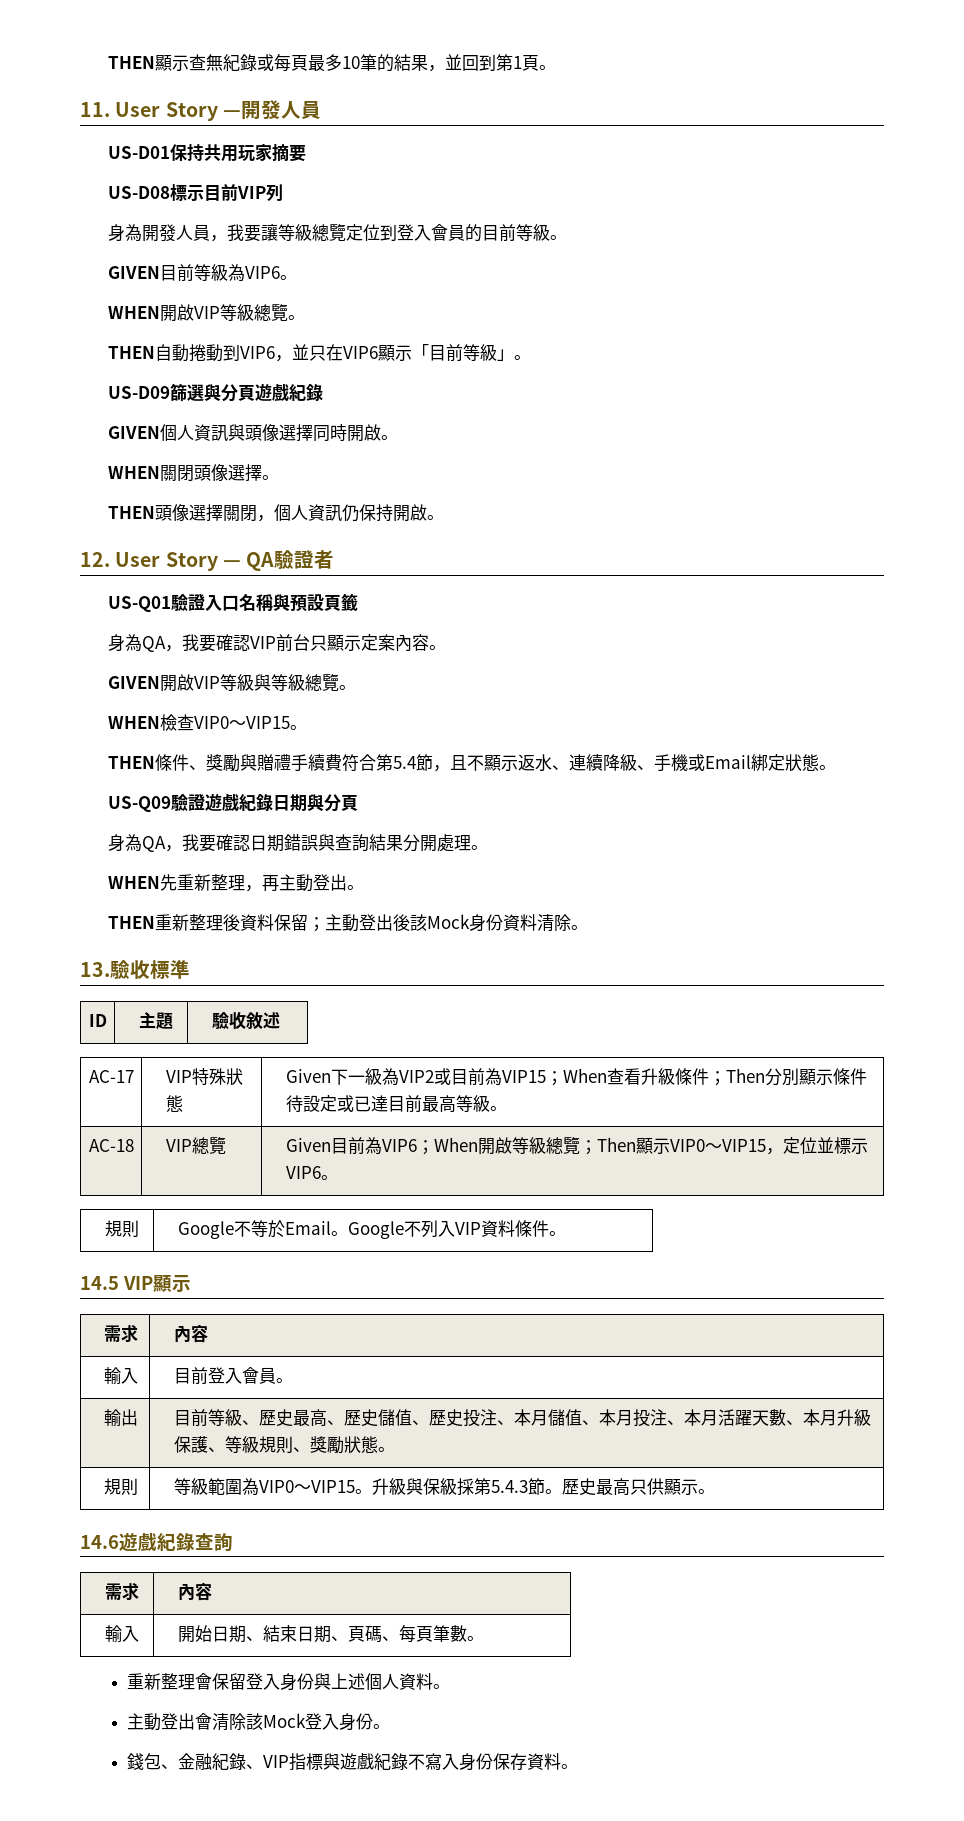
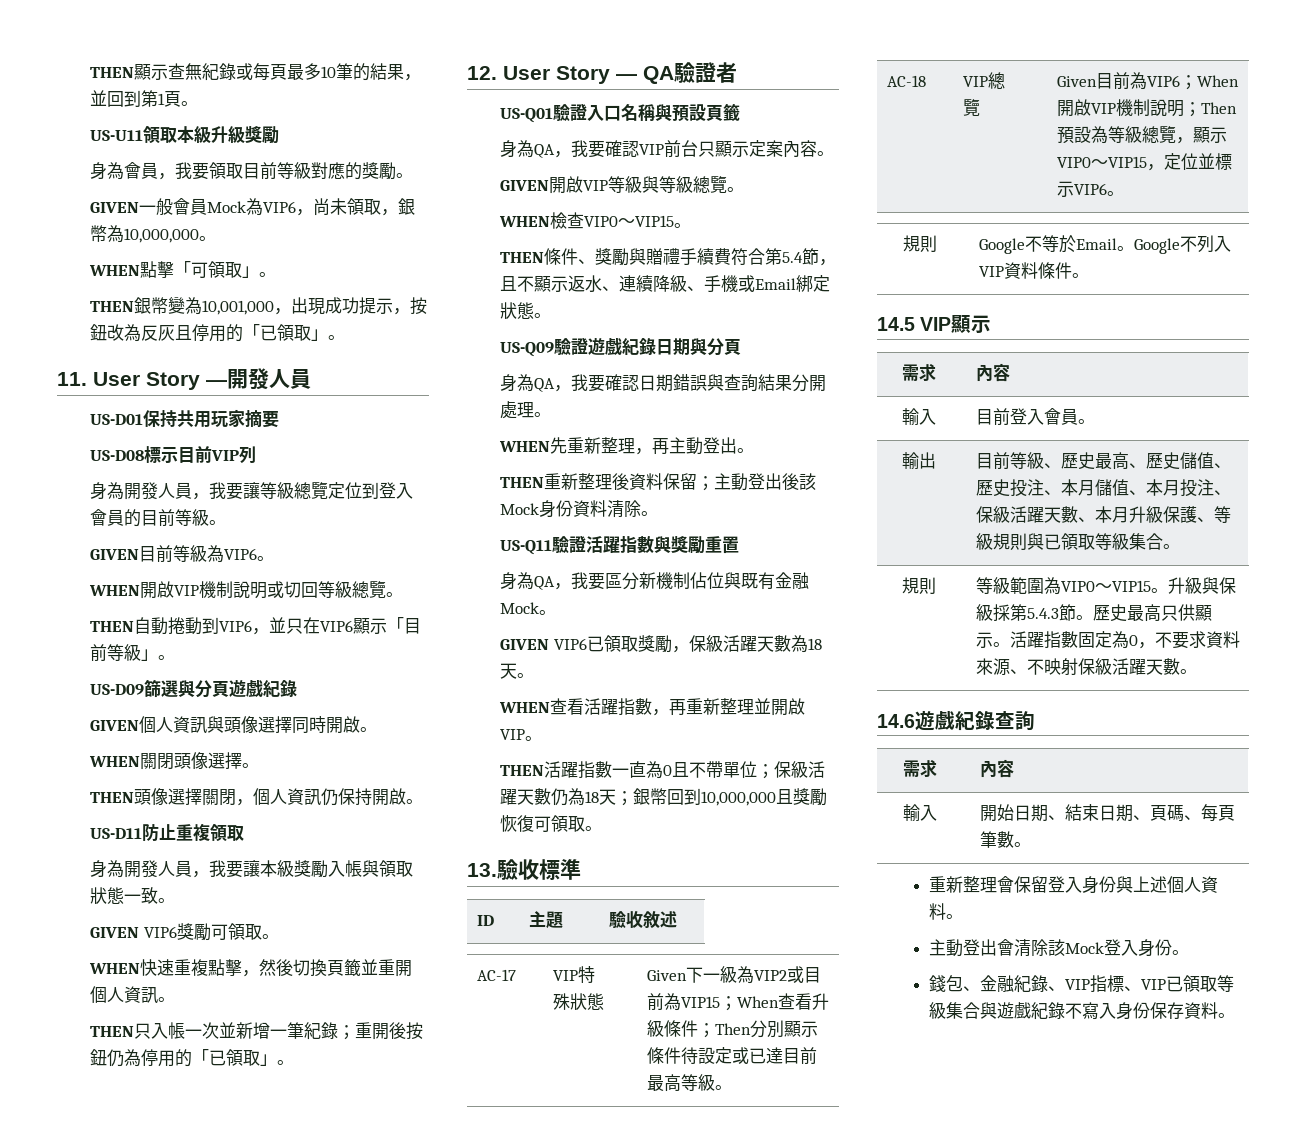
(557, 67) none -> [90,126,280,144] [90,162,414,180] [90,198,416,216] [90,225,217,243] [89,261,277,278] [90,296,428,315] [90,324,346,342] // US-U11領取本級升級獎勵 // 身為會員，我要領取目前等級對應的獎勵。 // GIVEN一般會員Mock為VIP6，尚未領取，銀幣為10,000,000。 // WHEN點擊「可領取」。 // THEN銀幣變為10,001,000，出現成功提示，按鈕改為反灰且停用的「已領取」。
(221, 312) none -> [199,581,319,599] 機制說明或切回
(445, 517) none -> [90,823,245,842] [90,860,414,878] [90,887,176,904] [90,923,279,941] [89,959,413,977] [90,986,176,1004] [90,1022,424,1040] [90,1049,295,1067] // US-D11防止重複領取 // 身為開發人員，我要讓本級獎勵入帳與領取狀態一致。 // GIVEN VIP6獎勵可領取。 // WHEN快速重複點擊，然後切換頁籤並重開個人資訊。 // THEN只入帳一次並新增一筆紀錄；重開後按鈕仍為停用的「已領取」。
(589, 927) none -> [500,536,740,555] [500,572,810,590] [500,602,557,615] [500,635,822,653] [500,663,535,679] [499,698,806,716] [500,729,543,741] [500,761,826,779] [500,788,828,806] [500,815,603,832] // US-Q11驗證活躍指數與獎勵重置 // 身為QA，我要區分新機制佔位與既有金融Mock。 // GIVEN VIP6已領取獎勵，保級活躍天數為18天。 // WHEN查看活躍指數，再重新整理並開啟VIP。 // THEN活躍指數一直為0且不帶單位；保級活躍天數仍為18天；銀幣回到10,000,000且獎勵恢復可領取。
[511,1137,636,1155] 等級總覽；Then -> [1090,99,1237,117] [1056,126,1193,144] VIP機制說明；Then預設為等級總覽，
[683,1409,718,1426] 本月 -> [975,506,1010,523] 保級
[292,1436,378,1454] 、獎勵狀態 -> [1026,533,1163,550] 與已領取等級集合
(715, 1491) none -> [1009,631,1240,649] [975,658,1197,676] 活躍指數固定為0，不要求資料來源、不映射保級活躍天數。
(324, 1761) none -> [1123,975,1234,992] [928,1002,980,1019] 、VIP已領取等級集合

